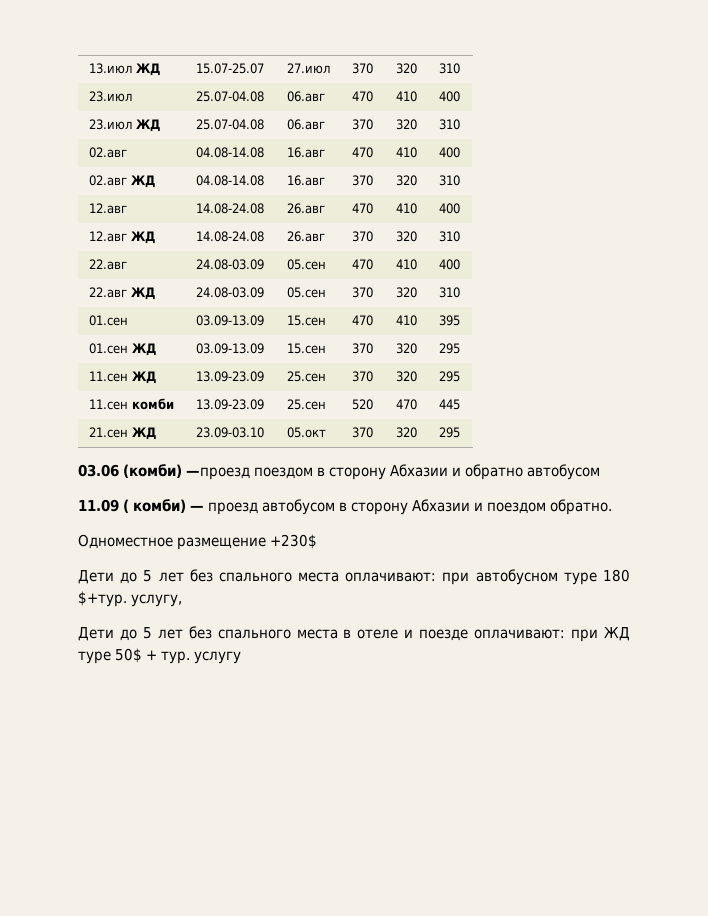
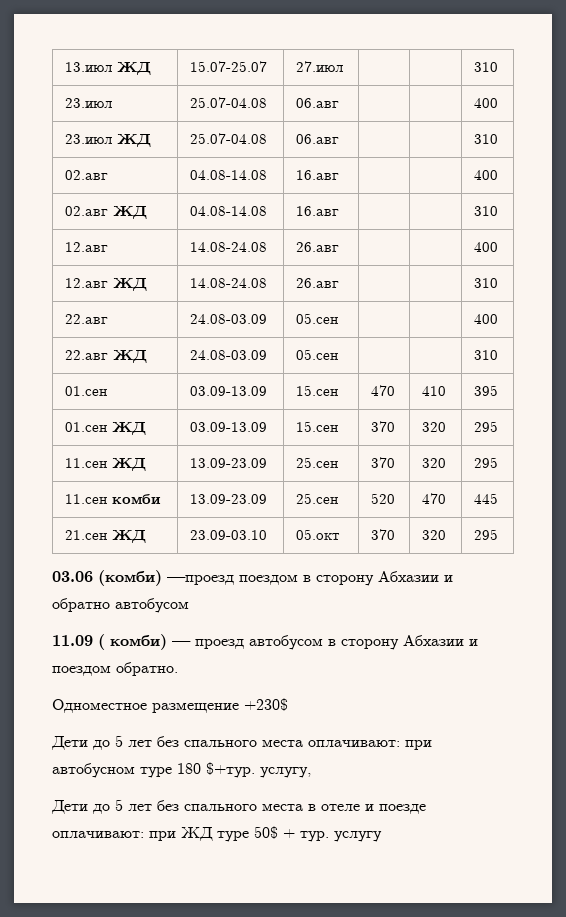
[351,63,373,74] [395,63,417,74] 370 | 320 -> (343, 66) |
[351,91,373,102] [395,91,417,102] 470 | 410 -> (339, 103) |
[351,119,373,130] [395,119,417,130] 370 | 320 -> (339, 139) |
[351,147,373,158] [395,147,417,158] 470 | 410 -> (339, 175) |
[351,175,373,186] [395,175,417,186] 370 | 320 -> (339, 211) |
[351,203,373,214] [395,203,417,214] 470 | 410 -> (339, 247) |
[351,231,373,242] [395,231,417,242] 370 | 320 -> (339, 283) |
[351,259,373,270] [395,259,417,270] 470 | 410 -> (338, 318) |
[351,287,373,298] [395,287,417,298] 370 | 320 -> (338, 354) |

